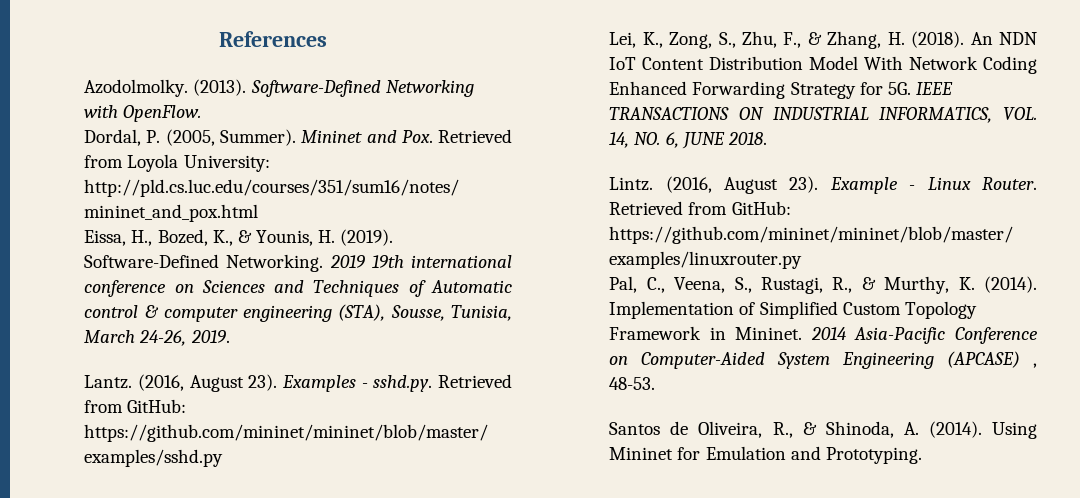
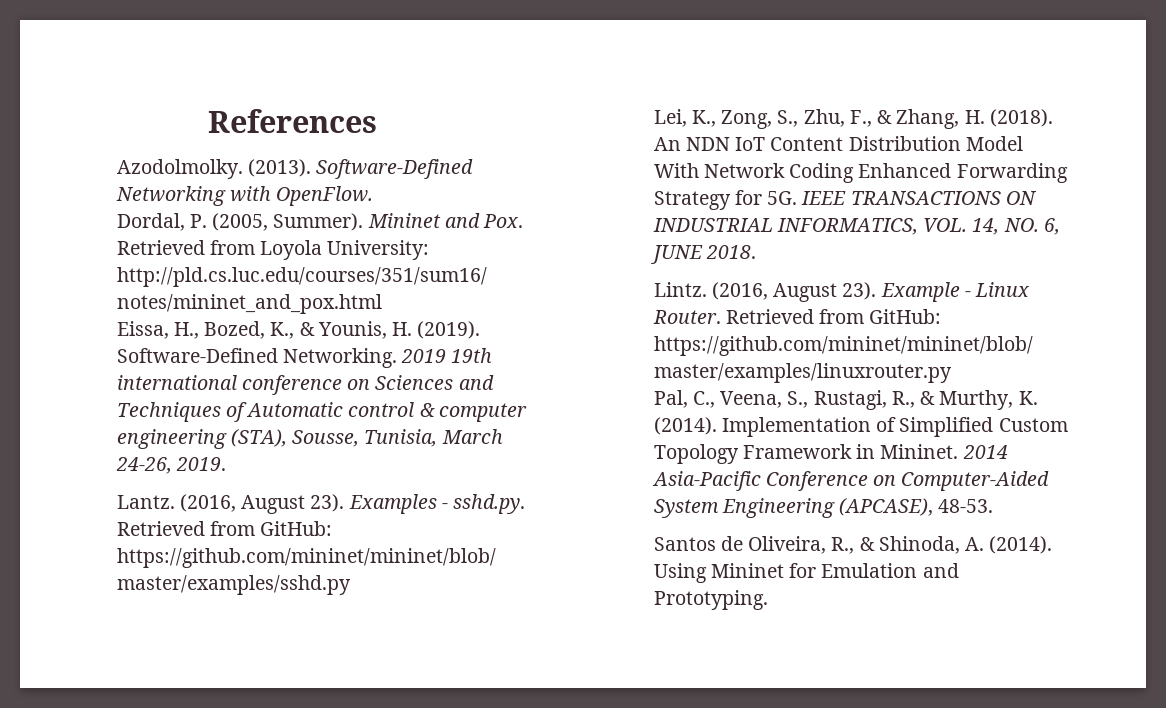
[947,351,1037,368] (APCASE) , -> [839,498,934,516] (APCASE),

